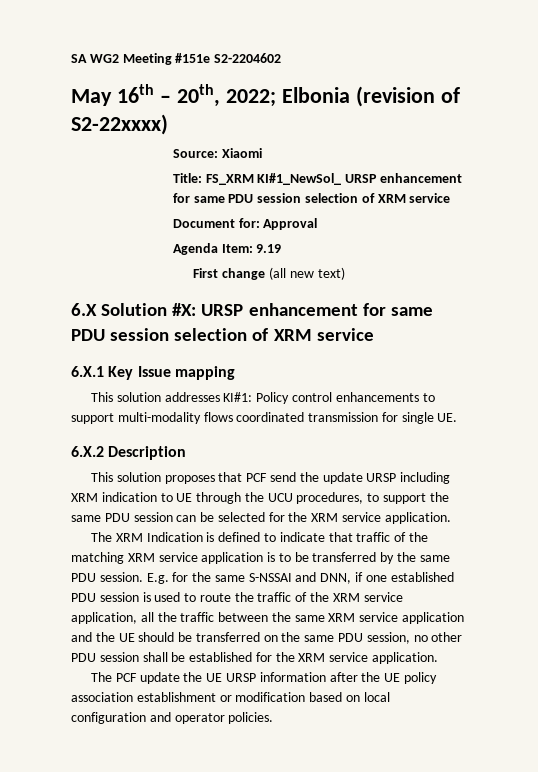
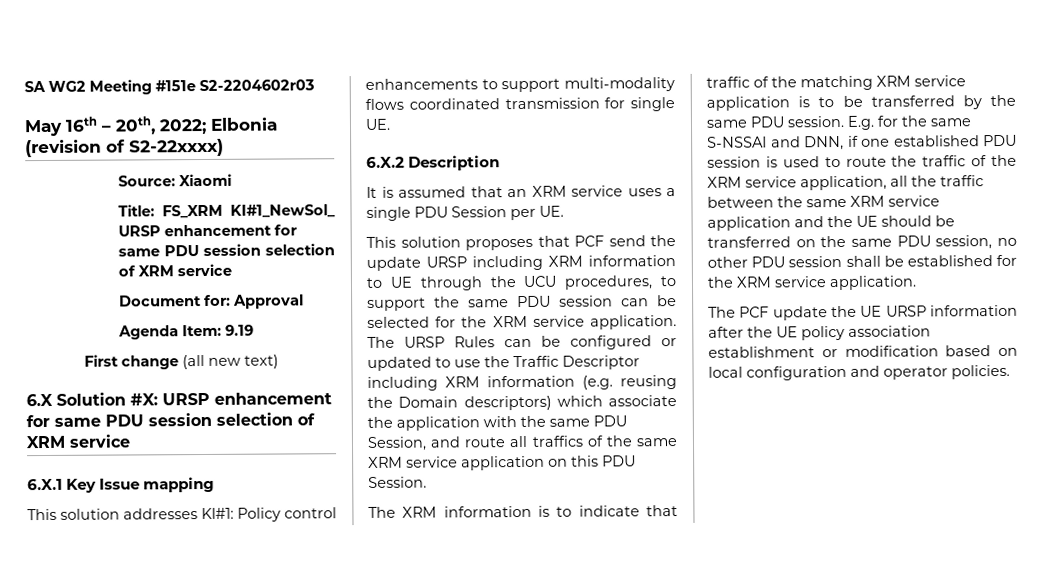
[214,53,282,63] S2-2204602 -> [199,79,315,92] S2-2204602r03
(187, 453) none -> [366,185,676,198] [366,205,564,221] // It is assumed that an XRM service uses a single PDU Session per UE.
[101,492,157,502] indication -> [588,255,676,267] information
(451, 518) none -> [367,335,677,350] [367,355,640,371] [367,375,677,391] [367,395,677,411] [367,415,627,431] [367,435,678,451] [368,455,636,471] [368,476,427,488] The URSP Rules can be configured or updated to use the Traffic Descriptor including XRM information (e.g. reusing the Domain descriptors) which associate the application with the same PDU Session, and route all traffics of the same XRM service application on this PDU Session.
[146,532,261,542] Indication is defined -> [443,505,550,518] information is

